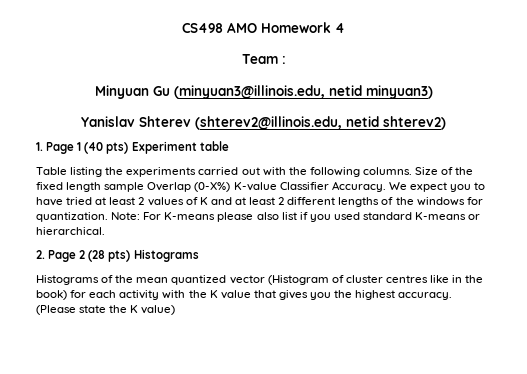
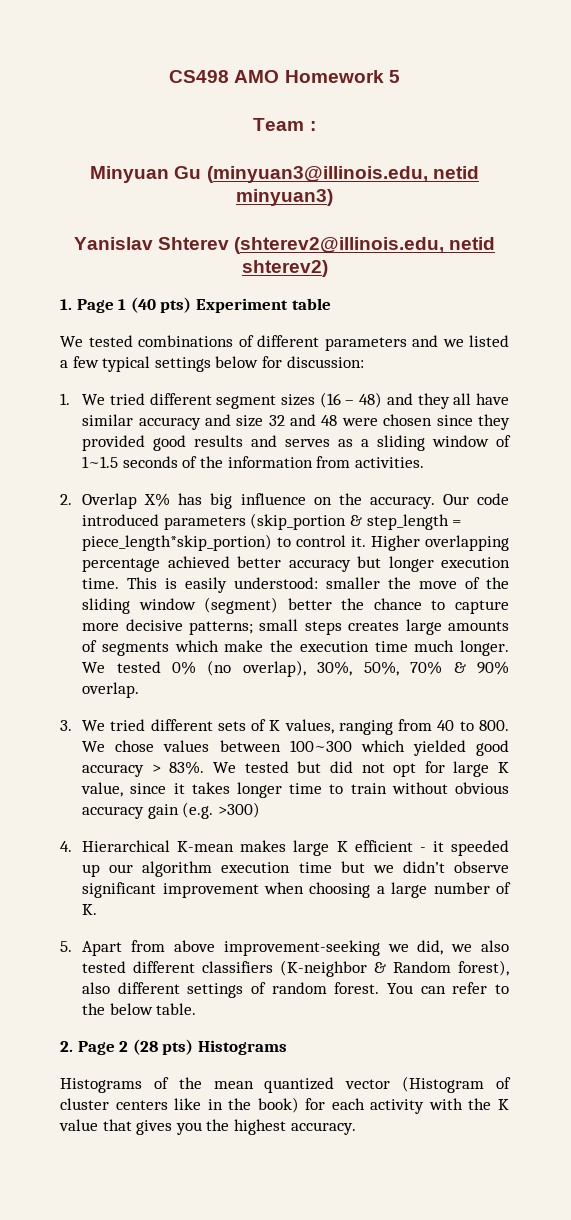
[335,23,345,33] 4 -> [388,70,400,83] 5
[36,167,474,177] [36,181,486,192] [36,197,483,207] [36,212,481,222] [36,227,105,235] Table listing the experiments carried out with the following columns. Size of the fixed length sample Overlap (0-X%) K-value Classifier Accuracy. We expect you to have tried at least 2 values of K and at least 2 different lengths of the windows for quantization. Note: For K-means please also list if you used standard K-means or hierarchical. -> [60,335,509,351] [60,356,364,372] [60,392,510,409] [82,414,510,430] [82,435,512,451] [82,456,424,468] [60,493,509,509] [82,513,462,530] [82,534,509,551] [82,556,510,572] [82,577,510,593] [82,597,509,614] [82,619,509,635] [82,640,509,656] [82,660,509,677] [82,682,140,698] [60,719,509,735] [82,740,509,756] [82,761,509,777] [81,782,509,798] [82,802,260,819] [60,840,509,856] [82,861,509,877] [82,882,511,898] [82,904,98,915] [60,940,509,956] [82,960,509,977] [82,982,509,998] [82,1003,197,1015] We tested combinations of different parameters and we listed a few typical settings below for discussion: // 1. We tried different segment sizes (16 – 48) and they all have similar accuracy and size 32 and 48 were chosen since they provided good results and serves as a sliding window of 1~1.5 seconds of the information from activities. // 2. Overlap X% has big influence on the accuracy. Our code introduced parameters (skip_portion & step_length = piece_length*skip_portion) to control it. Higher overlapping percentage achieved better accuracy but longer execution time. This is easily understood: smaller the move of the sliding window (segment) better the chance to capture more decisive patterns; small steps creates large amounts of segments which make the execution time much longer. We tested 0% (no overlap), 30%, 50%, 70% & 90% overlap. // 3. We tried different sets of K values, ranging from 40 to 800. We chose values between 100~300 which yielded good accuracy > 83%. We tested but did not opt for large K value, since it takes longer time to train without obvious accuracy gain (e.g. >300) // 4. Hierarchical K-mean makes large K efficient - it speeded up our algorithm execution time but we didn’t observe significant improvement when choosing a large number of K. // 5. Apart from above improvement-seeking we did, we also tested different classifiers (K-neighbor & Random forest), also different settings of random forest. You can refer to the below table.
[385,275,428,283] centres -> [115,1100,168,1110] centers
[36,305,176,315] (Please state the K value) -> (356, 1128) none

